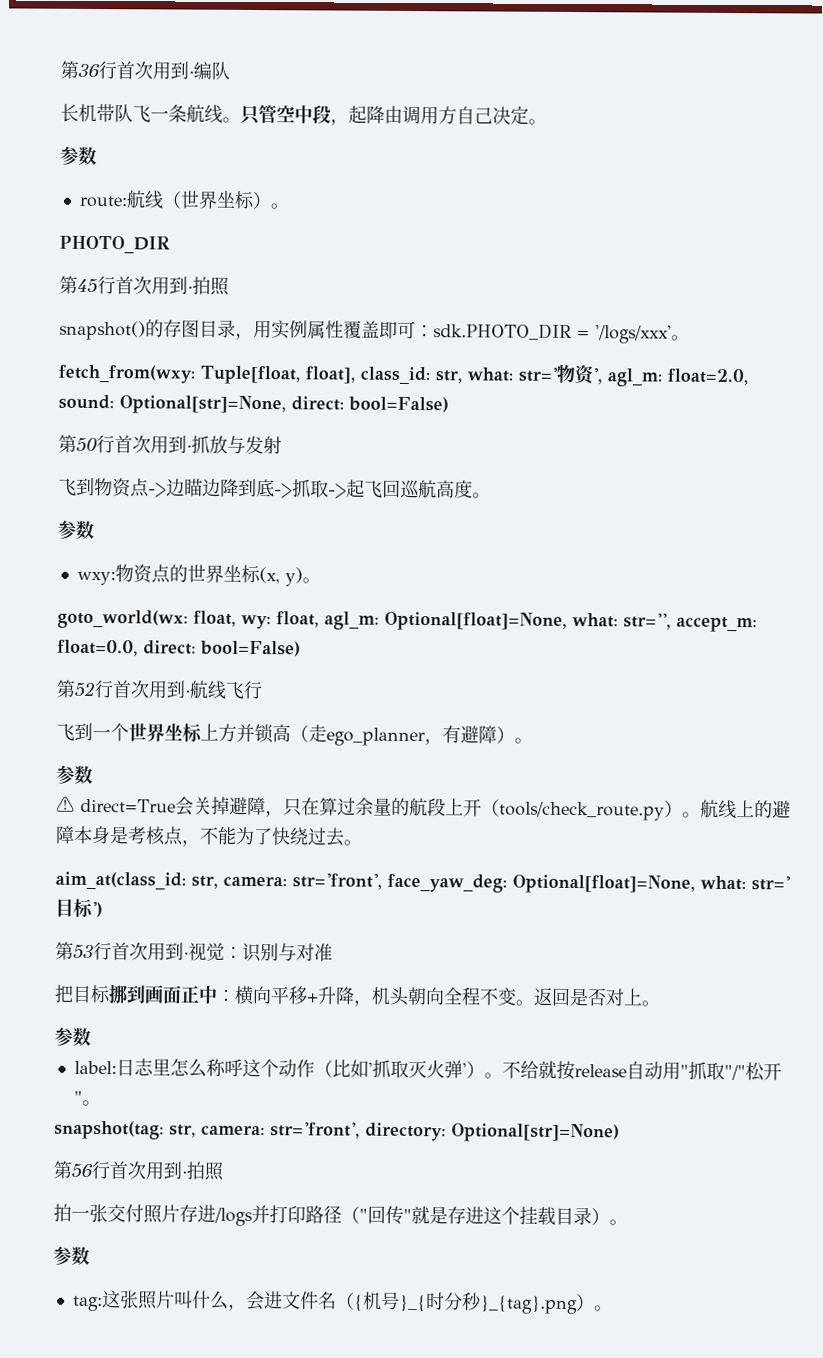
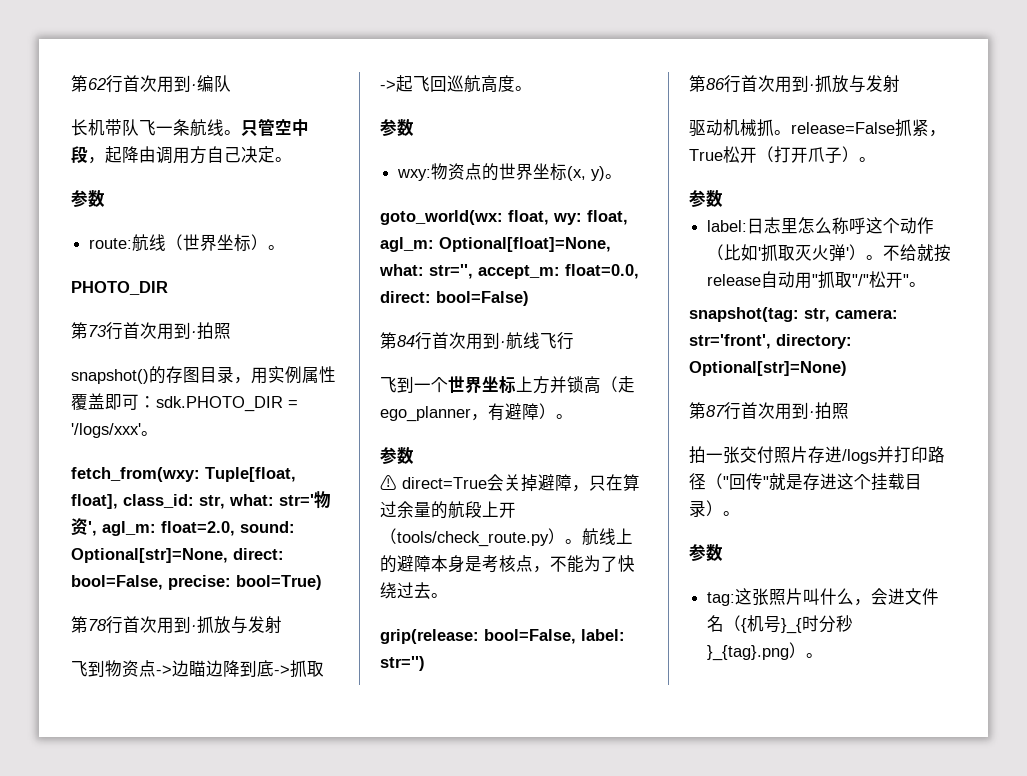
[60,60,100,79] 第36 -> [71,75,106,92] 第62
[77,278,98,294] 45 -> [88,325,107,337] 73
[348,396,449,413] [58,434,98,453] bool=False) // 第50 -> [71,575,322,590] [71,616,107,633] bool=False, precise: bool=True) // 第78
[74,681,95,698] 52 -> [397,335,415,347] 84
[55,871,791,894] [55,898,103,919] [55,941,333,963] [54,984,643,1007] aim_at(class_id: str, camera: str='front', face_yaw_deg: Optional[float]=None, what: str='目标') // 第53行首次用到·视觉：识别与对准 // 把目标挪到画面正中：横向平移+升降，机头朝向全程不变。返回是否对上 -> [380,629,625,644] [380,656,425,671] [689,75,900,93] [689,119,946,137] [689,146,859,164] grip(release: bool=False, label: str='') // 第86行首次用到·抓放与发射 // 驱动机械抓。release=False抓紧，True松开（打开爪子）
[71,1163,93,1179] 56 -> [706,405,725,417] 87

